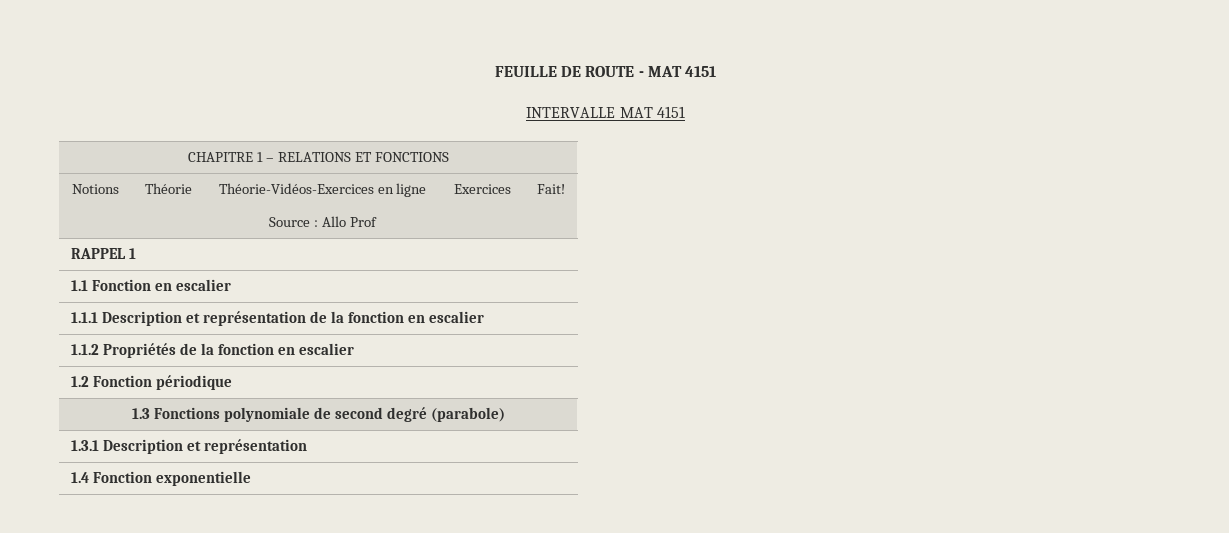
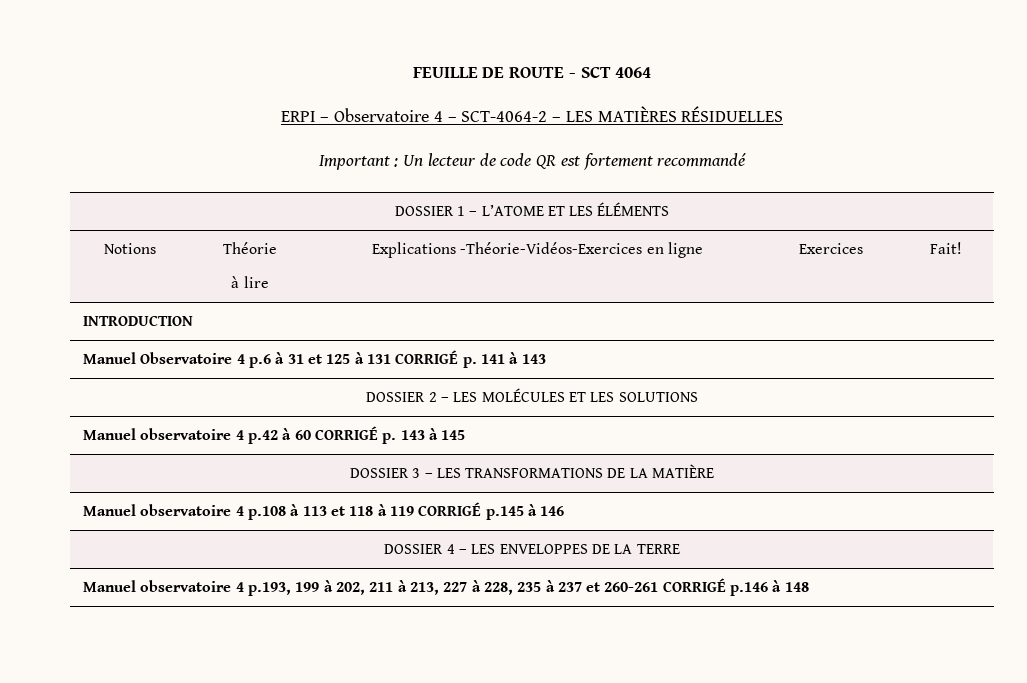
[647,66,717,77] [526,106,685,118] [188,152,449,162] [72,184,119,194] [144,183,192,194] [218,183,427,197] [269,216,377,227] [453,184,511,194] [536,184,565,194] [71,248,137,259] [71,279,232,291] [71,311,484,326] [71,343,354,358] [71,375,233,390] [132,407,505,422] [71,439,308,454] [71,471,252,486] MAT 4151 // INTERVALLE MAT 4151 // CHAPITRE 1 – RELATIONS ET FONCTIONS // Notions | Théorie | Théorie-Vidéos-Exercices en ligne // Source : Allo Prof | Exercices | Fait! // RAPPEL 1 // 1.1 Fonction en escalier // 1.1.1 Description et représentation de la fonction en escalier // 1.1.2 Propriétés de la fonction en escalier // 1.2 Fonction périodique // 1.3 Fonctions polynomiale de second degré (parabole) // 1.3.1 Description et représentation // 1.4 Fonction exponentielle -> [580,67,652,78] [280,106,784,122] [318,153,747,170] [394,202,670,216] [104,243,156,254] [223,242,277,254] [231,276,269,288] [372,242,703,258] [799,243,863,254] [929,242,962,254] [83,315,194,326] [83,350,546,368] [366,388,698,402] [83,426,466,444] [349,464,715,478] [83,502,565,520] [384,544,680,554] [83,578,809,596] SCT 4064 // ERPI – Observatoire 4 – SCT-4064-2 – LES MATIÈRES RÉSIDUELLES // Important : Un lecteur de code QR est fortement recommandé // DOSSIER 1 – L’ATOME ET LES ÉLÉMENTS // Notions | Théorie // à lire | Explications -Théorie-Vidéos-Exercices en ligne | Exercices | Fait! // INTRODUCTION // Manuel Observatoire 4 p.6 à 31 et 125 à 131 CORRIGÉ p. 141 à 143 // DOSSIER 2 – LES MOLÉCULES ET LES SOLUTIONS // Manuel observatoire 4 p.42 à 60 CORRIGÉ p. 143 à 145 // DOSSIER 3 – LES TRANSFORMATIONS DE LA MATIÈRE // Manuel observatoire 4 p.108 à 113 et 118 à 119 CORRIGÉ p.145 à 146 // DOSSIER 4 – LES ENVELOPPES DE LA TERRE // Manuel observatoire 4 p.193, 199 à 202, 211 à 213, 227 à 228, 235 à 237 et 260-261 CORRIGÉ p.146 à 148

